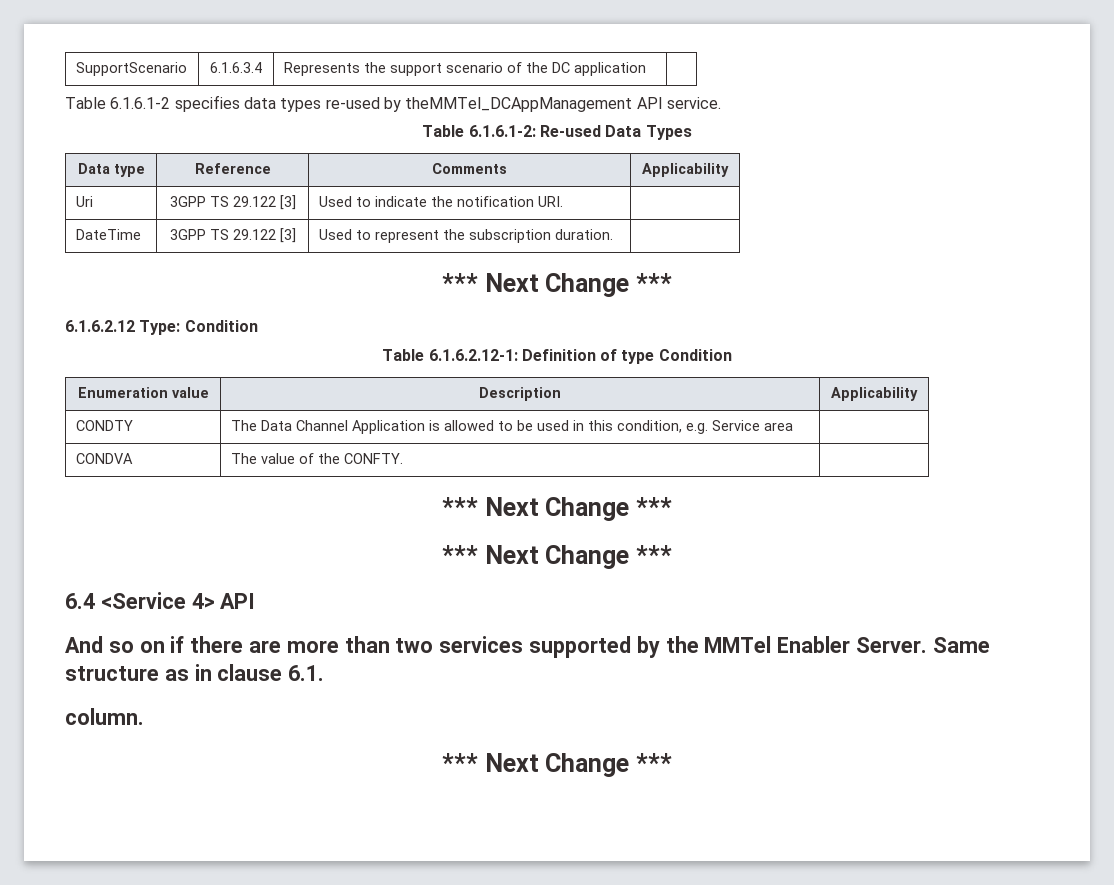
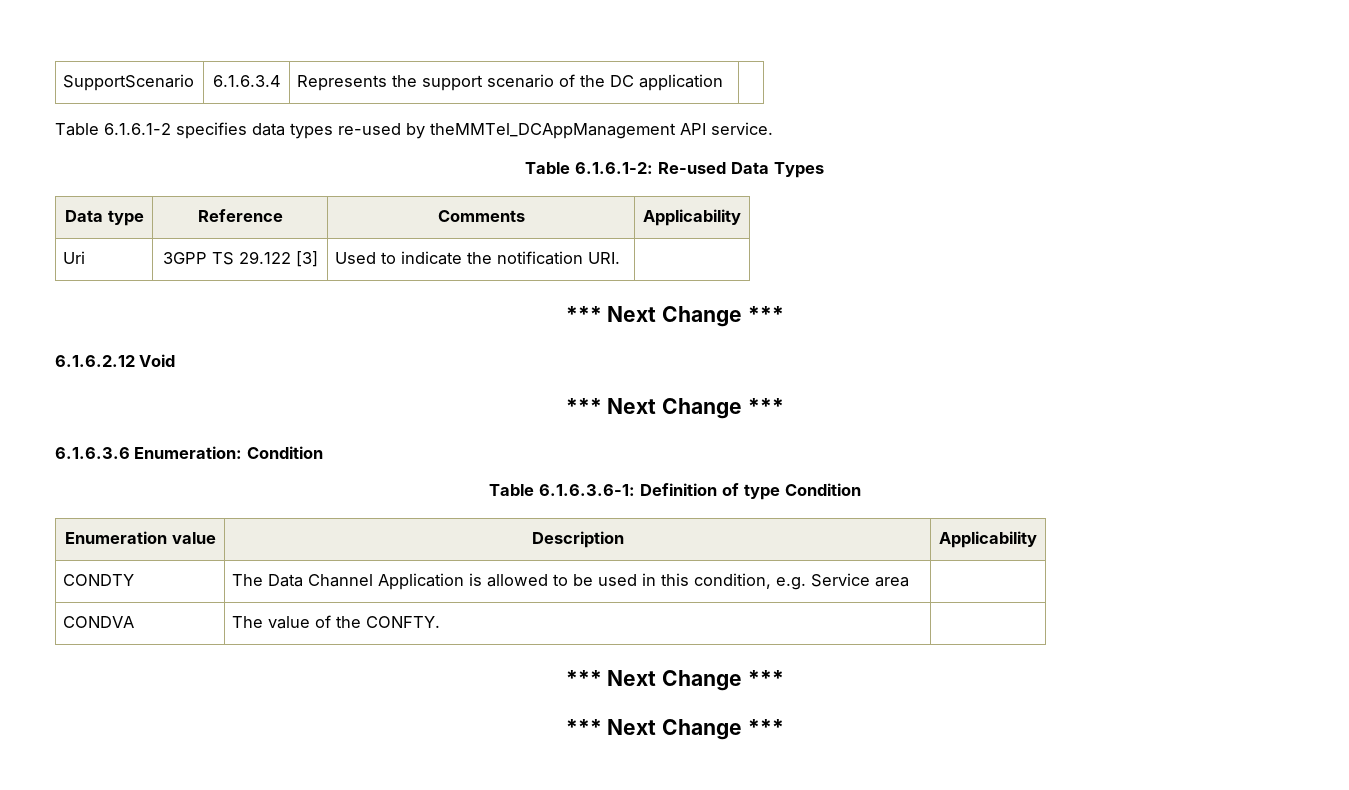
[75,229,141,240] [169,228,296,243] [318,229,613,243] // DateTime | 3GPP TS 29.122 [3] | Used to represent the subscription duration. | -> (621, 258) none
[139,320,181,335] Type: -> [139,354,176,367] [565,398,784,419] [55,446,243,459] Void // *** Next Change *** // 6.1.6.3.6 Enumeration:
[428,349,518,361] 6.1.6.2.12-1: -> [538,484,635,496] 6.1.6.3.6-1:
[65,592,256,609] [65,636,990,658] [65,664,325,681] [65,708,144,725] [441,753,673,777] // 6.4 <Service 4> API // And so on if there are more than two services supported by the MMTel Enabler Server. Same structure as in clause 6.1. // column. // *** Next Change *** -> (784, 727) none

